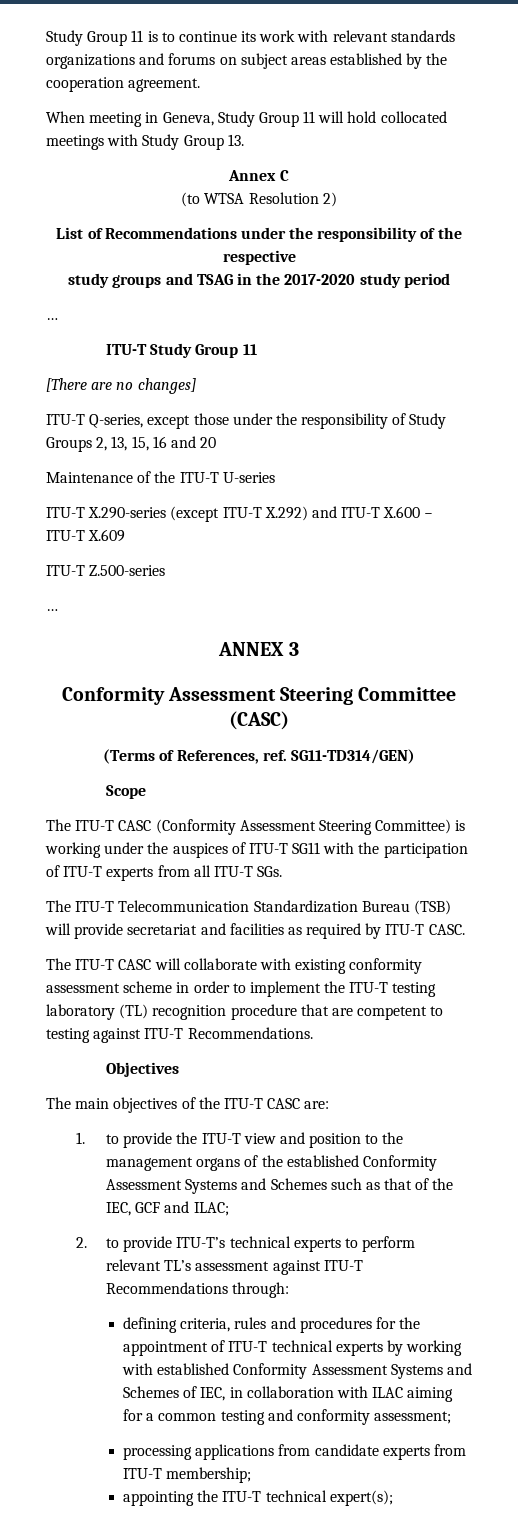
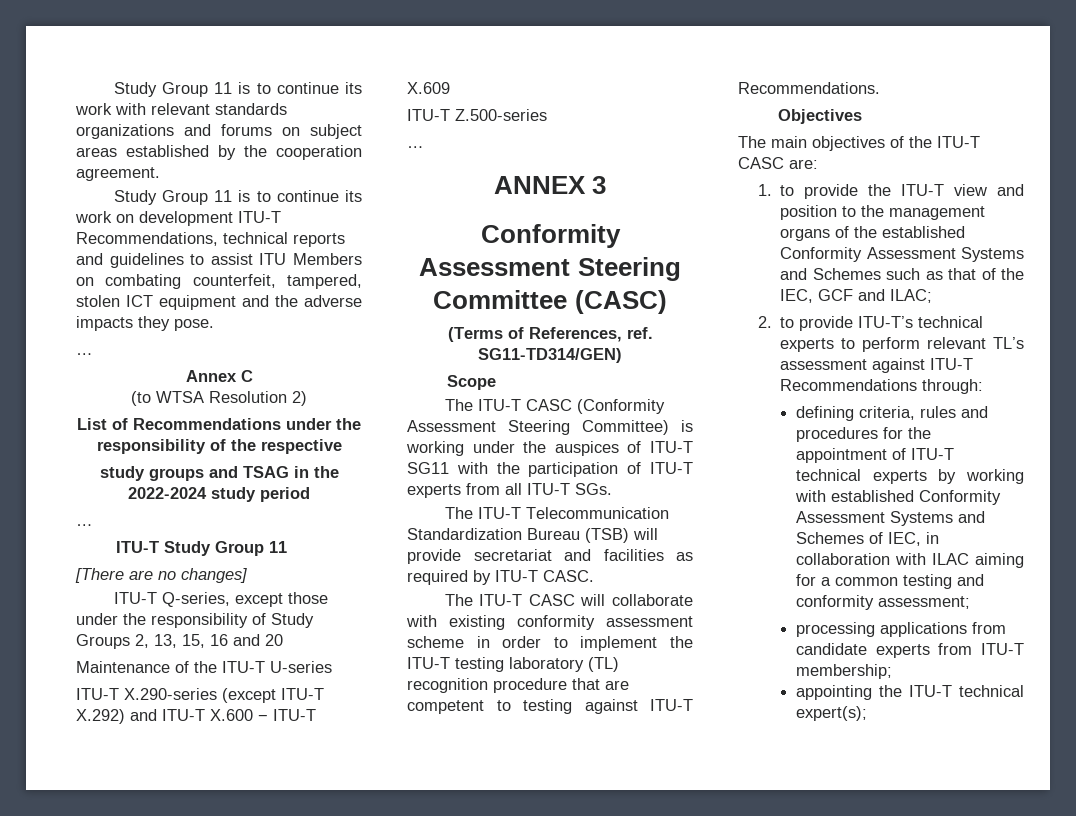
[46,111,447,127] [46,134,244,150] When meeting in Geneva, Study Group 11 will hold collocated meetings with Study Group 13. -> [113,190,363,205] [75,211,281,226] [76,232,345,247] [76,253,362,268] [76,274,362,289] [76,295,362,310] [76,316,214,331] [76,353,93,355] Study Group 11 is to continue its work on development ITU-T Recommendations, technical reports and guidelines to assist ITU Members on combating counterfeit, tampered, stolen ICT equipment and the adverse impacts they pose. // …
[284,274,356,285] 2017-2020 -> [128,487,207,499] 2022-2024

